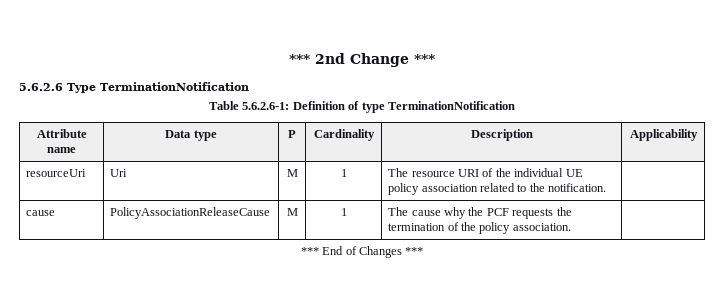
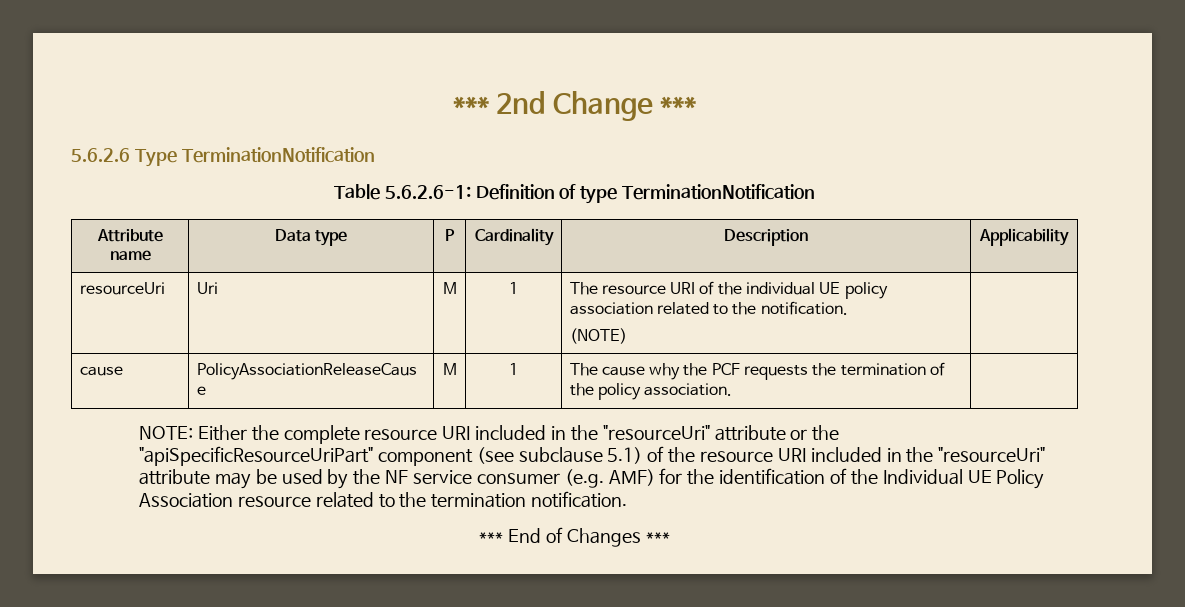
(607, 187) none -> [569,328,627,344] // (NOTE)
(571, 227) none -> [139,425,840,444] [139,446,1046,466] [139,468,1045,489] [139,491,628,508] // NOTE: Either the complete resource URI included in the "resourceUri" attribute or the "apiSpecificResourceUriPart" component (see subclause 5.1) of the resource URI included in the "resourceUri" attribute may be used by the NF service consumer (e.g. AMF) for the identification of the Individual UE Policy Association resource related to the termination notification.

